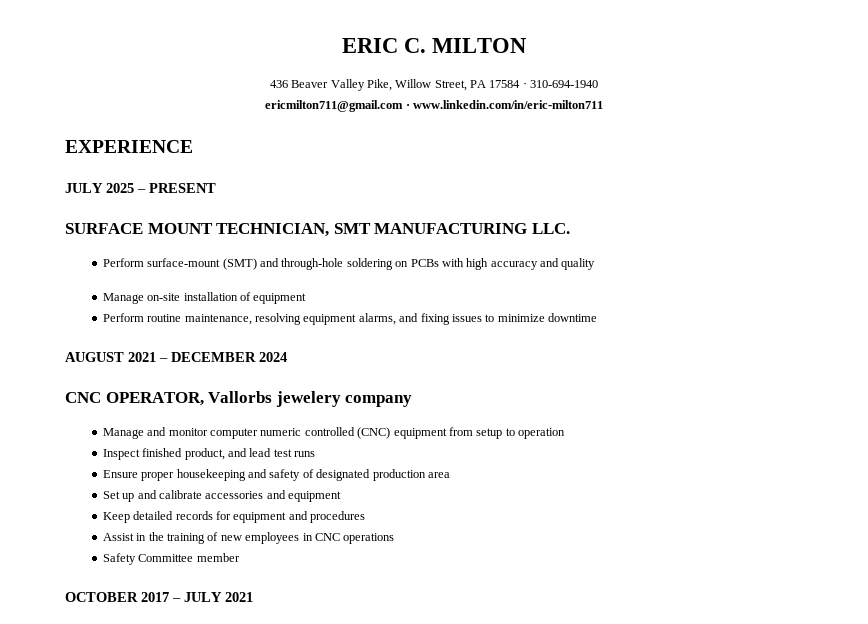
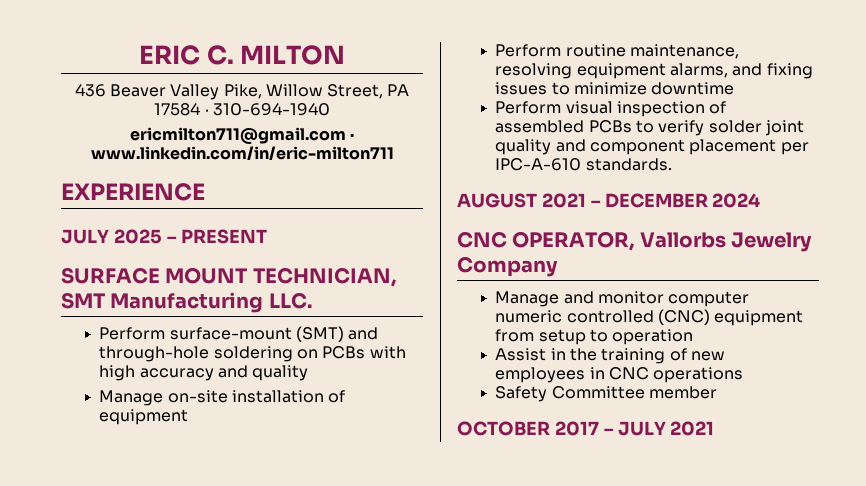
[374,223,528,234] MANUFACTURING -> [110,292,264,313] Manufacturing
(598, 317) none -> [495,101,727,117] [495,120,804,136] [495,139,809,155] [495,158,672,171] // Perform visual inspection of assembled PCBs to verify solder joint quality and component placement per IPC-A-610 standards.
[275,391,413,407] jewelery company -> [731,232,813,252] [457,256,558,277] Jewelry Company
[102,448,316,460] [102,469,450,481] [102,490,342,502] [102,511,366,523] // Inspect finished product, and lead test runs // Ensure proper housekeeping and safety of designated production area // Set up and calibrate accessories and equipment // Keep detailed records for equipment and procedures -> (694, 337) none

